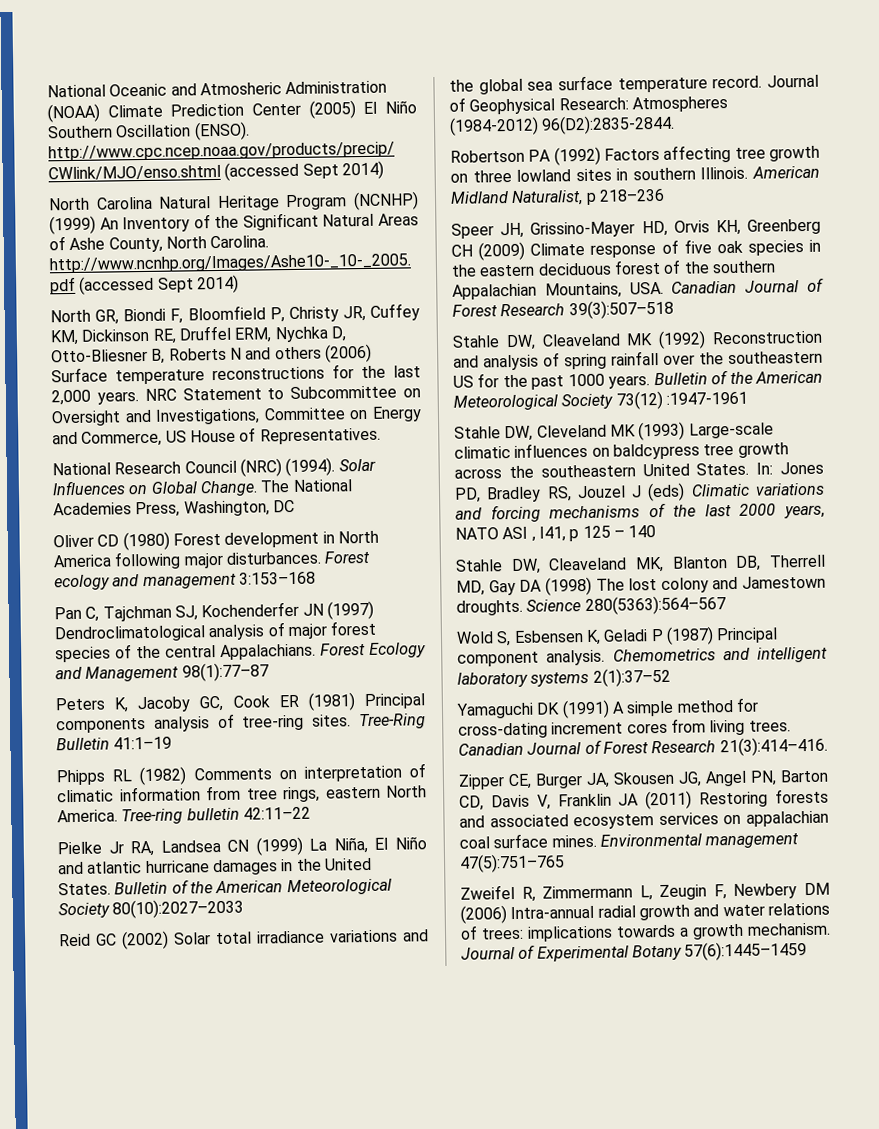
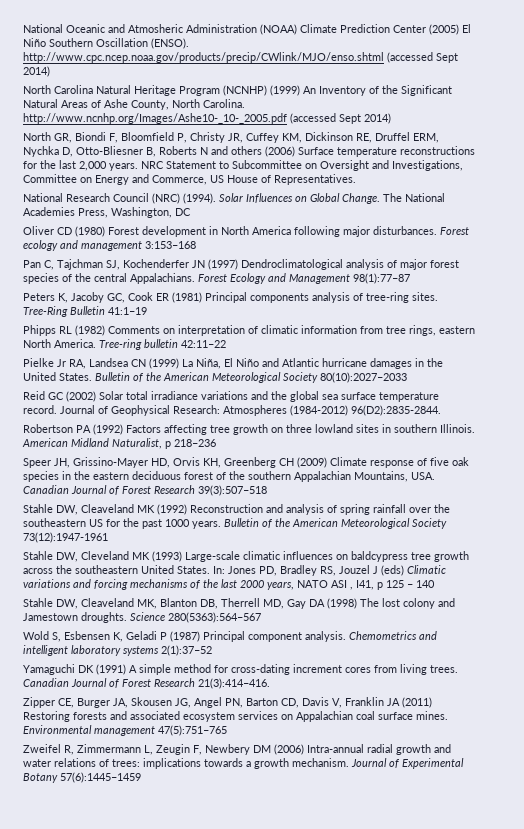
[87,861,143,874] atlantic -> [282,358,319,367] Atlantic
[615,390,748,410] 73(12) :1947-1961 -> [23,532,108,543] 73(12):1947-1961
[746,810,829,827] appalachian -> [296,711,353,722] Appalachian

